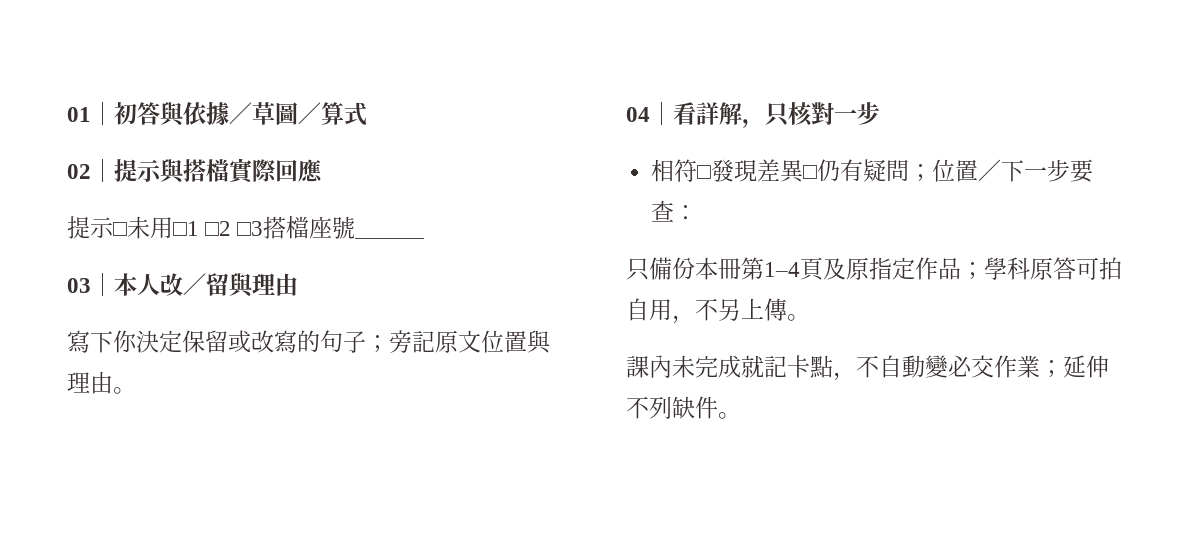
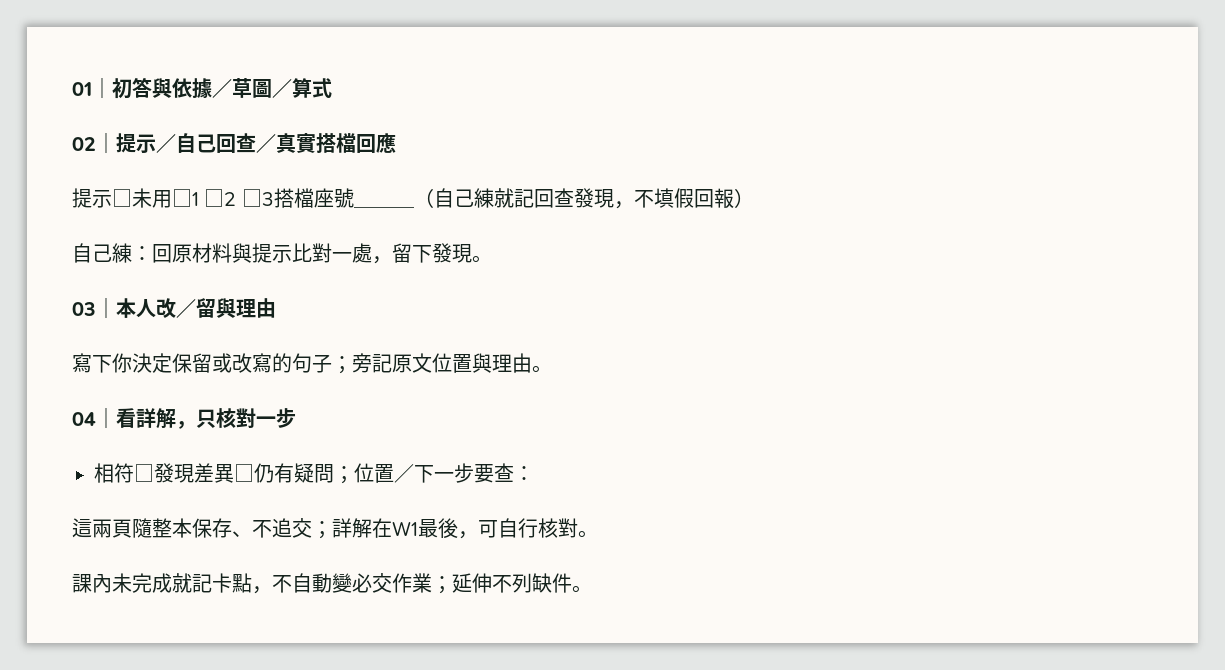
[160,158,277,184] 與搭檔實際 -> [156,133,356,153] ／自己回查／真實搭檔
(425, 237) none -> [413,188,754,209] [72,243,492,264] （自己練就記回查發現，不填假回報） // 自己練：回原材料與提示比對一處，留下發現。
[626,257,1122,281] [626,298,787,324] 只備份本冊第1–4頁及原指定作品；學科原答可拍自用，不另上傳 -> [72,518,578,539] 這兩頁隨整本保存、不追交；詳解在W1最後，可自行核對

